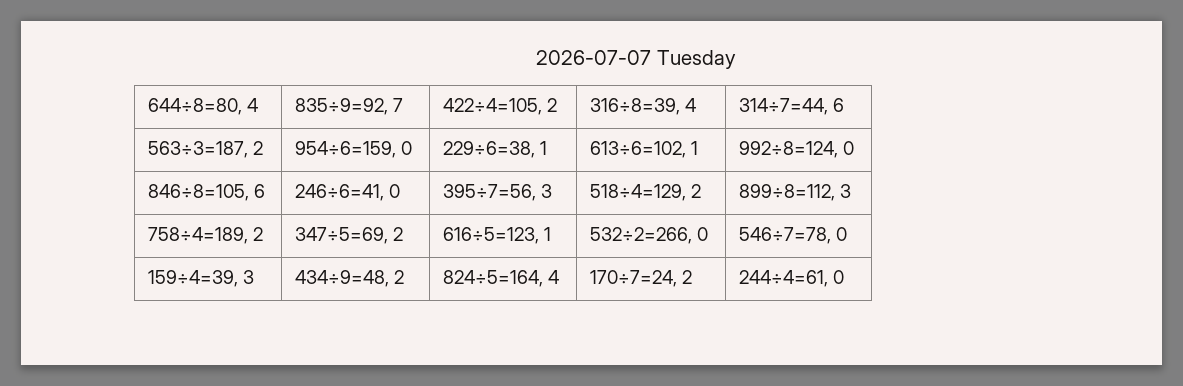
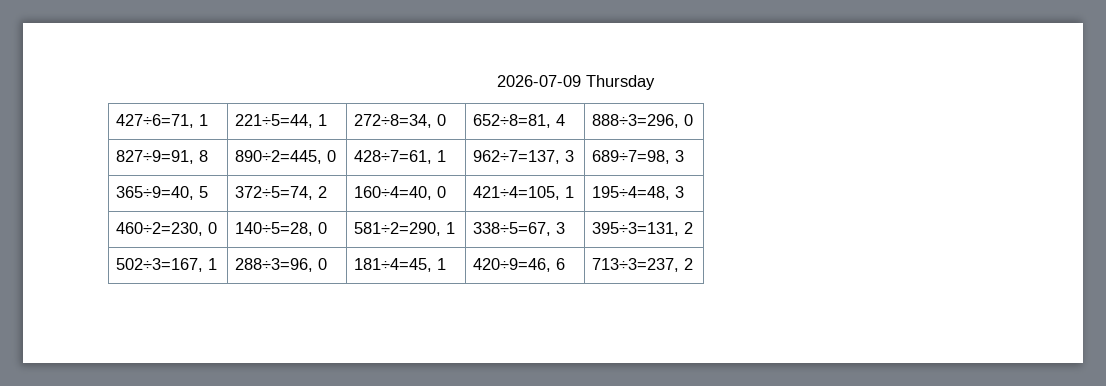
[536,50,736,69] [148,98,259,115] [295,98,404,115] [443,98,558,115] [590,98,697,115] [739,98,845,115] [148,141,264,158] [295,141,413,158] [443,141,548,158] [590,141,699,158] [739,141,855,158] [148,184,266,201] [295,184,401,201] [443,184,553,201] [590,184,702,201] [739,184,852,201] [148,227,264,244] [295,227,404,244] [443,227,552,244] [590,227,709,244] [739,227,848,244] [148,270,255,287] [295,270,405,287] [443,270,560,287] [590,270,693,287] [739,270,845,287] 2026-07-07 Tuesday // 644÷8=80, 4 | 835÷9=92, 7 | 422÷4=105, 2 | 316÷8=39, 4 | 314÷7=44, 6 // 563÷3=187, 2 | 954÷6=159, 0 | 229÷6=38, 1 | 613÷6=102, 1 | 992÷8=124, 0 // 846÷8=105, 6 | 246÷6=41, 0 | 395÷7=56, 3 | 518÷4=129, 2 | 899÷8=112, 3 // 758÷4=189, 2 | 347÷5=69, 2 | 616÷5=123, 1 | 532÷2=266, 0 | 546÷7=78, 0 // 159÷4=39, 3 | 434÷9=48, 2 | 824÷5=164, 4 | 170÷7=24, 2 | 244÷4=61, 0 -> [496,75,655,90] [116,114,209,128] [235,114,328,128] [354,114,447,128] [473,114,566,128] [592,114,694,128] [116,150,209,164] [235,150,337,164] [354,150,447,164] [473,150,575,164] [592,150,685,164] [116,186,209,200] [235,186,328,200] [354,186,447,200] [473,186,575,200] [592,186,685,200] [116,222,218,236] [235,222,328,236] [354,222,456,236] [473,222,566,236] [592,222,694,236] [116,258,218,272] [235,258,328,272] [354,258,447,272] [473,258,566,272] [592,258,694,272] 2026-07-09 Thursday // 427÷6=71, 1 | 221÷5=44, 1 | 272÷8=34, 0 | 652÷8=81, 4 | 888÷3=296, 0 // 827÷9=91, 8 | 890÷2=445, 0 | 428÷7=61, 1 | 962÷7=137, 3 | 689÷7=98, 3 // 365÷9=40, 5 | 372÷5=74, 2 | 160÷4=40, 0 | 421÷4=105, 1 | 195÷4=48, 3 // 460÷2=230, 0 | 140÷5=28, 0 | 581÷2=290, 1 | 338÷5=67, 3 | 395÷3=131, 2 // 502÷3=167, 1 | 288÷3=96, 0 | 181÷4=45, 1 | 420÷9=46, 6 | 713÷3=237, 2

